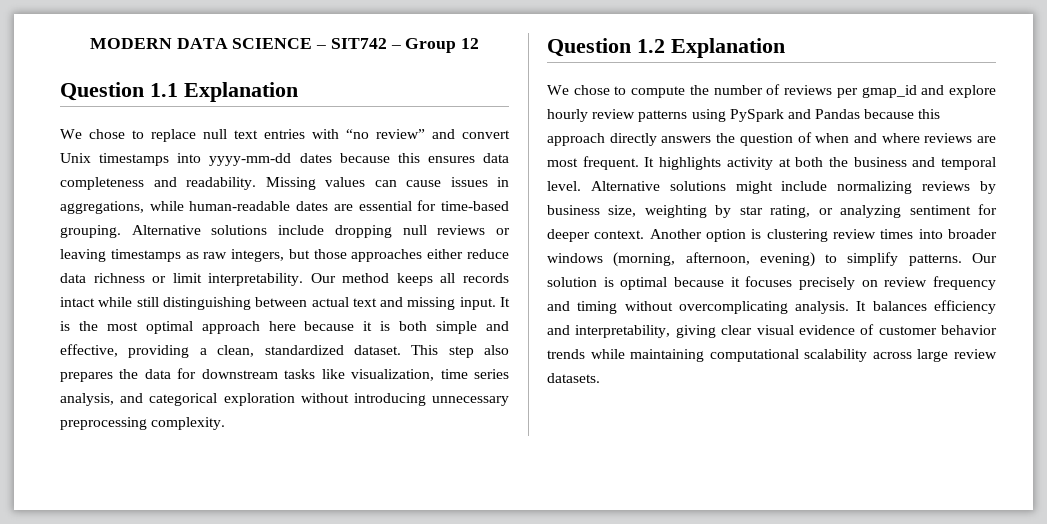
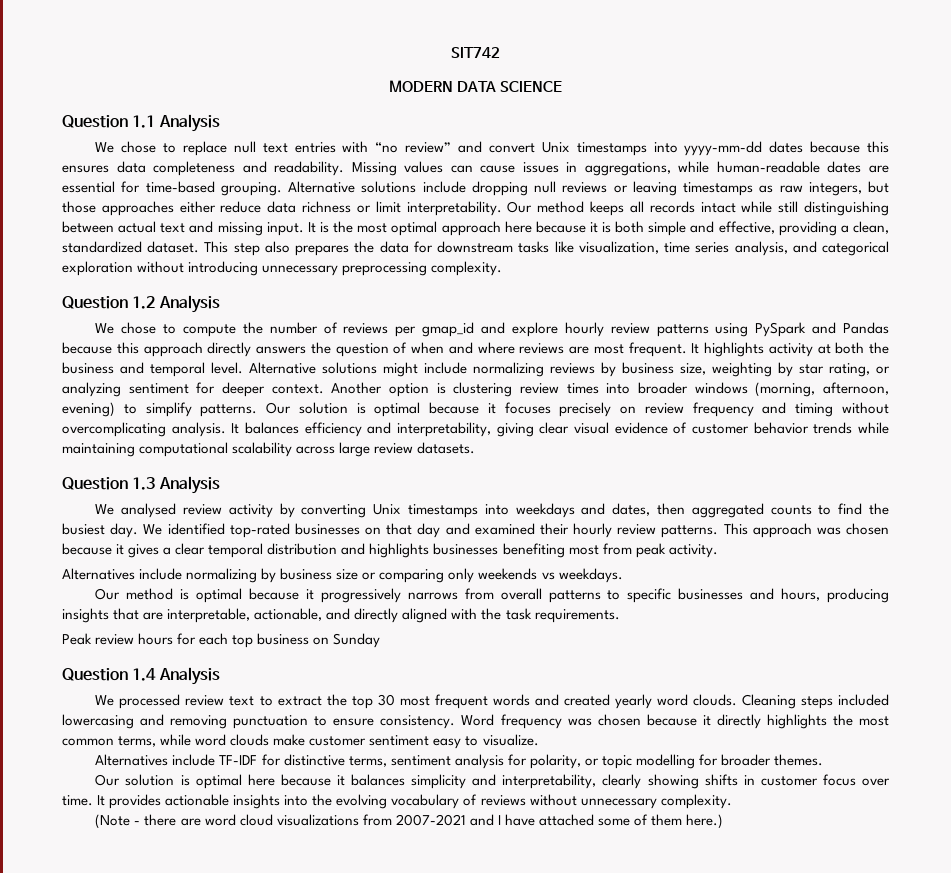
(89, 43) none -> [451,47,500,58] SIT742 //
[316,38,480,53] – SIT742 – Group 12 -> (563, 86) none
[184,82,298,102] Explanation -> [158,114,220,132] Analysis
[671,38,785,58] Explanation -> [158,295,220,313] Analysis
(600, 378) none -> [62,476,220,494] [95,503,889,518] [62,523,889,538] [62,543,718,558] [62,568,623,583] [95,588,890,603] [62,608,620,623] [62,633,381,648] [62,667,220,685] [95,694,889,709] [62,714,889,729] [62,734,539,749] [95,754,824,769] [95,774,891,789] [62,794,732,809] [95,814,724,829] // Question 1.3 Analysis // We analysed review activity by converting Unix timestamps into weekdays and dates, then aggregated counts to find the busiest day. We identified top-rated businesses on that day and examined their hourly review patterns. This approach was chosen because it gives a clear temporal distribution and highlights businesses benefiting most from peak activity. // Alternatives include normalizing by business size or comparing only weekends vs weekdays. // Our method is optimal because it progressively narrows from overall patterns to specific businesses and hours, producing insights that are interpretable, actionable, and directly aligned with the task requirements. // Peak review hours for each top business on Sunday // Question 1.4 Analysis // We processed review text to extract the top 30 most frequent words and created yearly word clouds. Cleaning steps included lowercasing and removing punctuation to ensure consistency. Word frequency was chosen because it directly highlights the most common terms, while word clouds make customer sentiment easy to visualize. // Alternatives include TF-IDF for distinctive terms, sentiment analysis for polarity, or topic modelling for broader themes. // Our solution is optimal here because it balances simplicity and interpretability, clearly showing shifts in customer focus over time. It provides actionable insights into the evolving vocabulary of reviews without unnecessary complexity. // (Note - there are word cloud visualizations from 2007-2021 and I have attached some of them here.)

